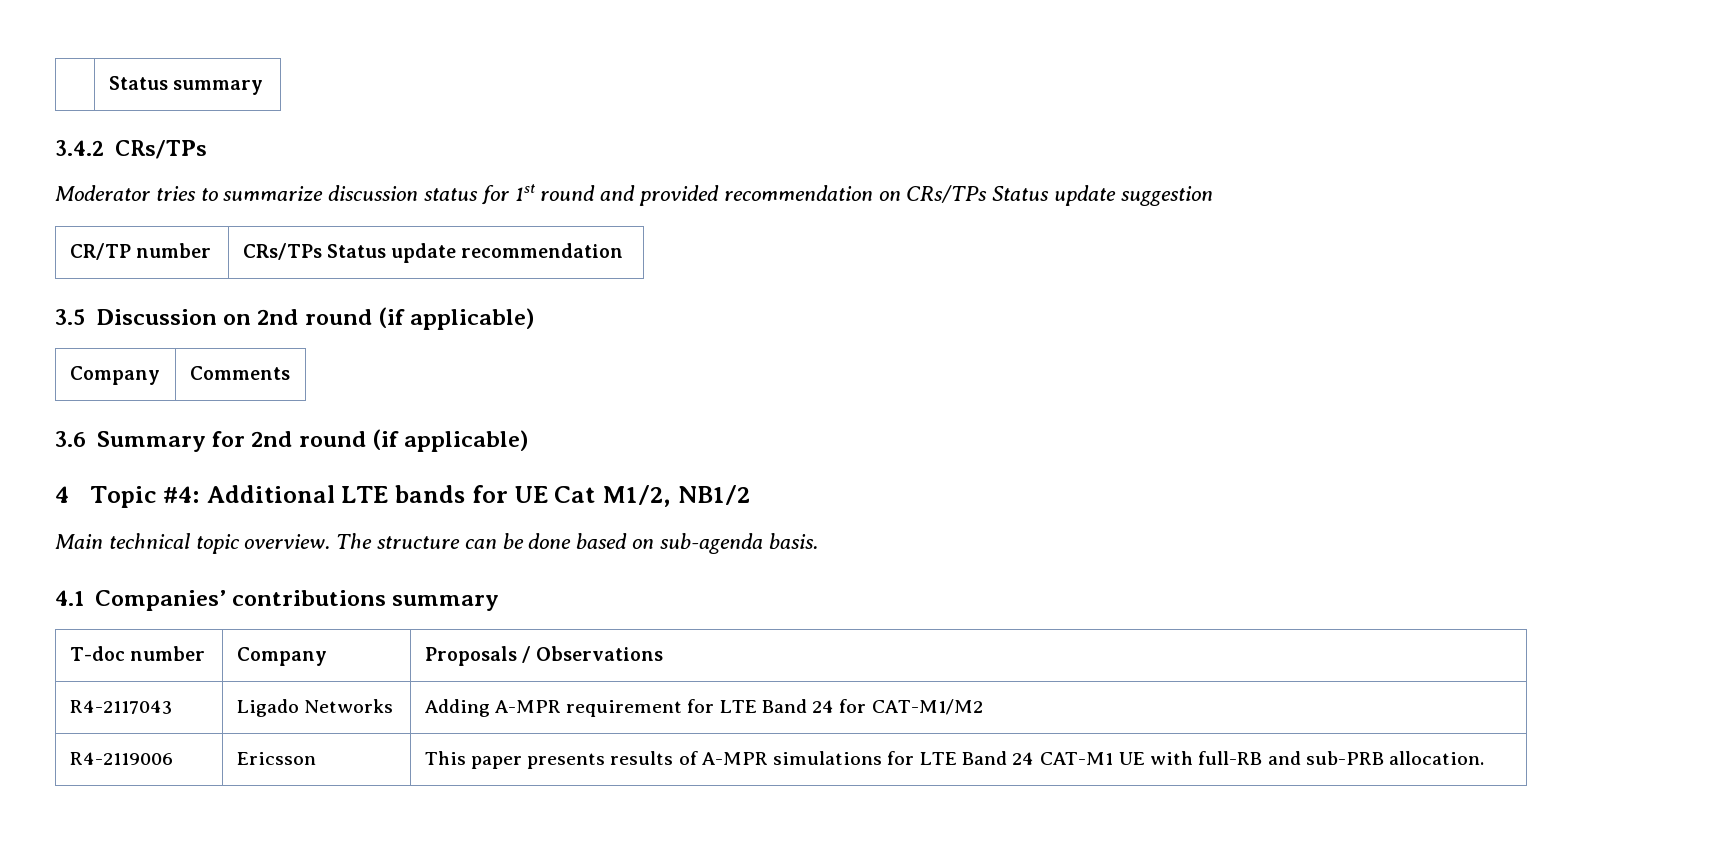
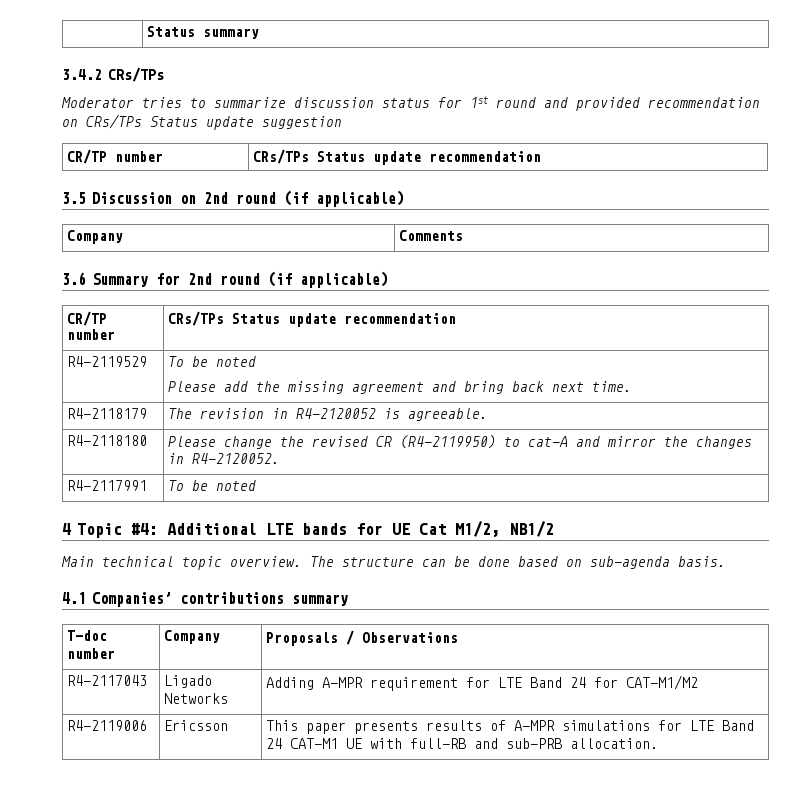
(529, 441) none -> [66,311,107,326] [66,329,115,340] [167,311,456,327] [66,356,147,367] [167,356,256,367] [167,381,632,394] [66,408,147,419] [167,408,488,421] [66,435,147,446] [167,435,752,449] [167,453,280,464] [66,480,147,491] [167,480,256,491] // CR/TP number | CRs/TPs Status update recommendation // R4-2119529 | To be noted // Please add the missing agreement and bring back next time. // R4-2118179 | The revision in R4-2120052 is agreeable. // R4-2118180 | Please change the revised CR (R4-2119950) to cat-A and mirror the changes in R4-2120052. // R4-2117991 | To be noted

